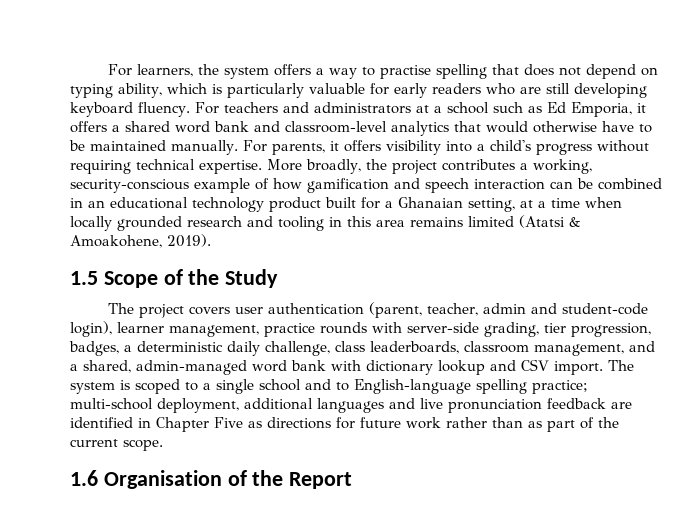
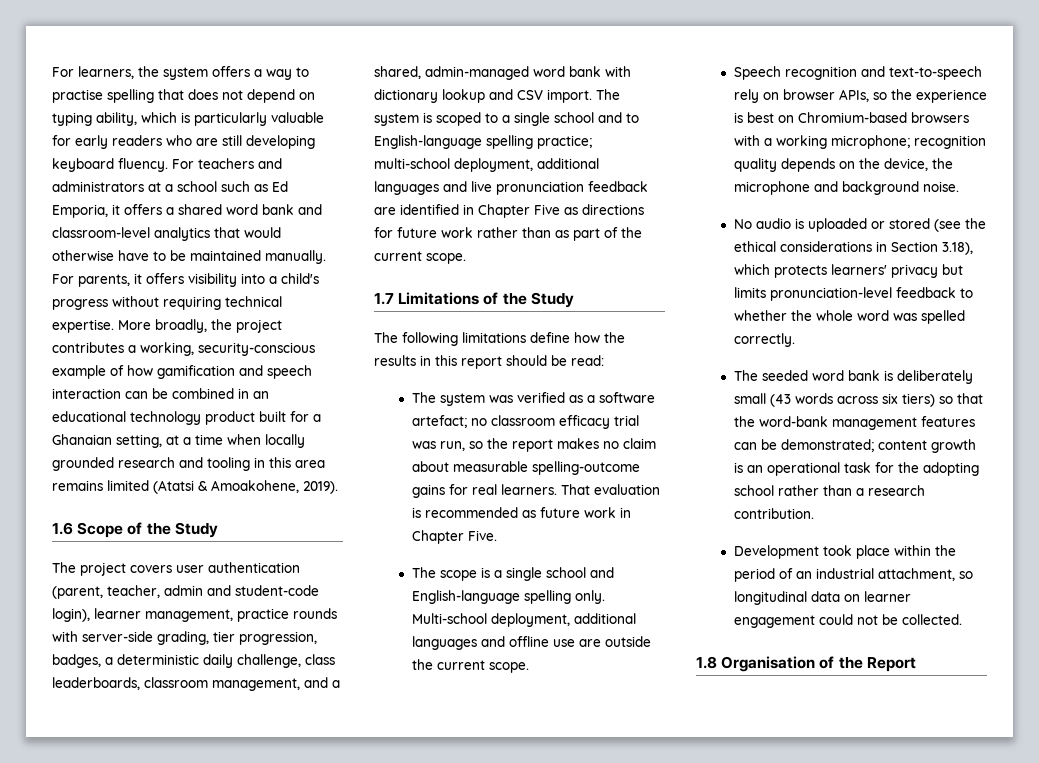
[70,271,98,285] 1.5 -> [52,522,73,535] 1.6
[70,470,98,486] 1.6 -> [374,292,574,308] [374,332,625,346] [374,355,604,369] [411,392,655,406] [411,415,639,429] [411,438,656,452] [411,461,640,475] [411,484,660,498] [411,507,631,518] [411,530,497,544] [411,567,614,581] [411,590,605,604] [411,613,636,627] [411,636,651,650] [411,659,529,673] [733,66,982,80] [733,89,987,103] [733,112,969,123] [733,135,986,149] [733,158,953,172] [733,181,959,195] [733,218,986,232] [733,241,973,255] [733,264,963,278] [733,287,973,301] [733,310,965,324] [733,333,795,347] [733,370,973,384] [733,393,983,407] [733,416,975,430] [733,439,976,453] [733,462,979,476] [733,485,925,496] [733,508,814,519] [733,545,956,559] [733,568,973,582] [733,591,911,605] [733,614,962,628] [696,656,717,669] 1.7 Limitations of the Study // The following limitations define how the results in this report should be read: // The system was verified as a software artefact; no classroom efficacy trial was run, so the report makes no claim about measurable spelling-outcome gains for real learners. That evaluation is recommended as future work in Chapter Five. // The scope is a single school and English-language spelling only. Multi-school deployment, additional languages and offline use are outside the current scope. // Speech recognition and text-to-speech rely on browser APIs, so the experience is best on Chromium-based browsers with a working microphone; recognition quality depends on the device, the microphone and background noise. // No audio is uploaded or stored (see the ethical considerations in Section 3.18), which protects learners' privacy but limits pronunciation-level feedback to whether the whole word was spelled correctly. // The seeded word bank is deliberately small (43 words across six tiers) so that the word-bank management features can be demonstrated; content growth is an operational task for the adopting school rather than a research contribution. // Development took place within the period of an industrial attachment, so longitudinal data on learner engagement could not be collected. // 1.8

